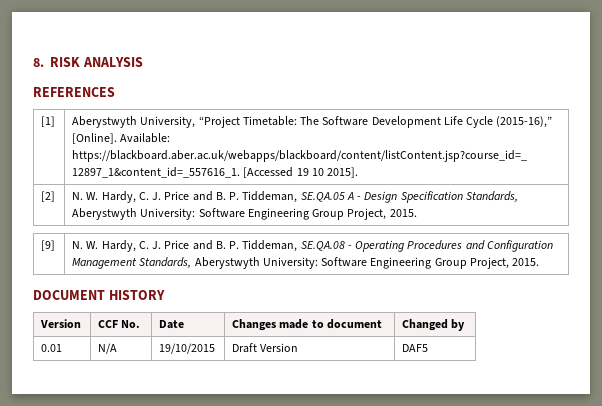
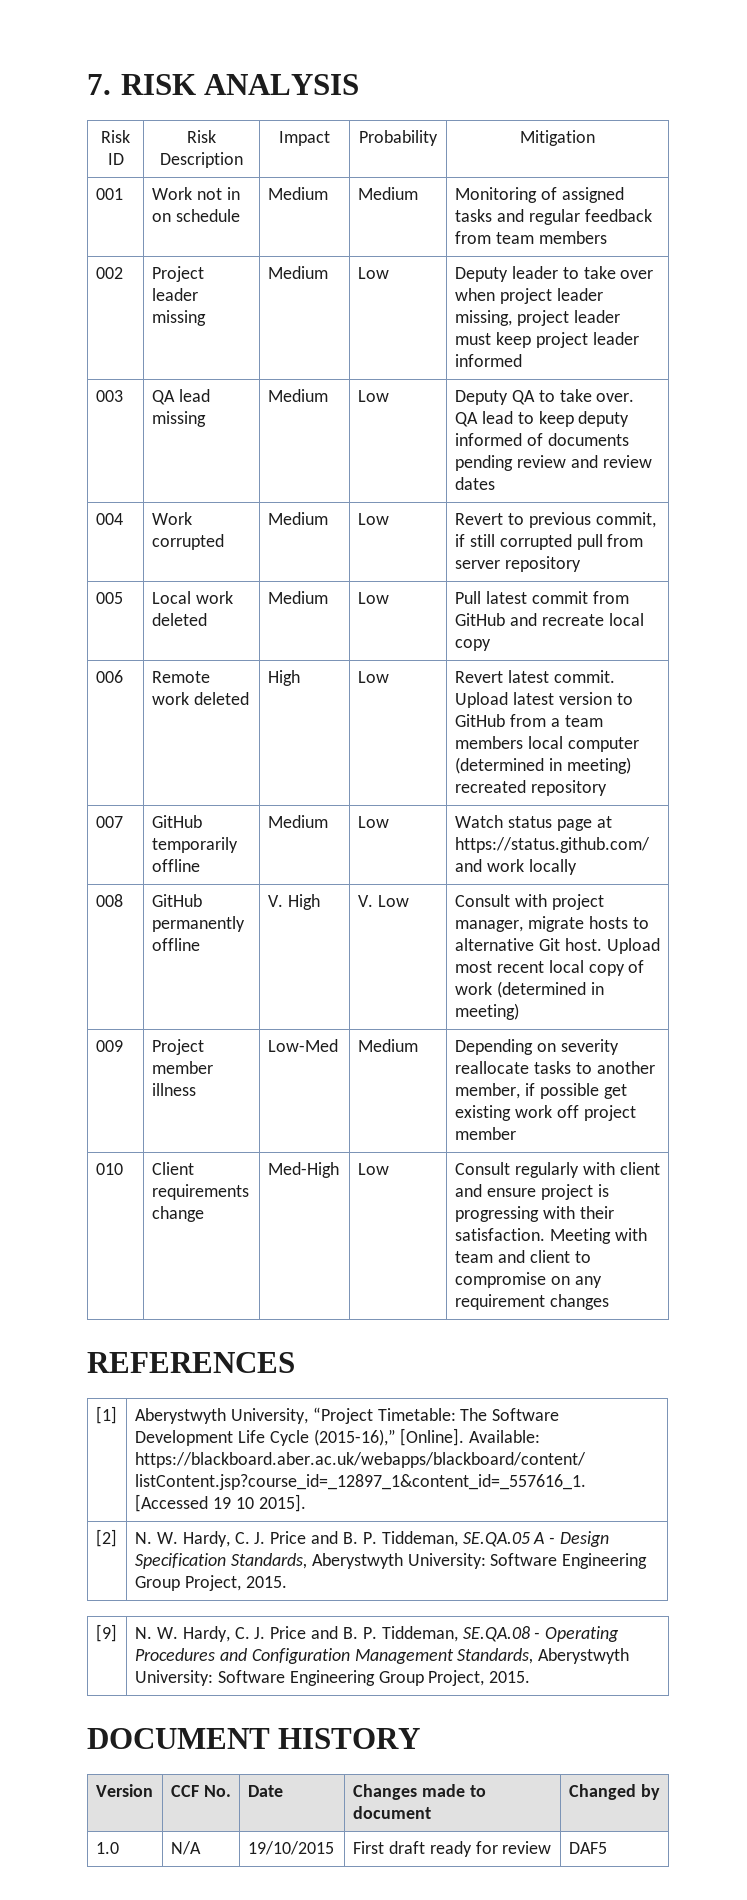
[33,58,44,67] 8. -> [87,74,111,95] 7.
(143, 62) none -> [101,130,130,143] [107,153,124,165] [187,130,216,143] [160,152,243,168] [279,131,330,146] [359,130,438,146] [520,130,595,146] [95,188,123,200] [151,187,240,200] [151,209,240,222] [267,187,328,200] [357,187,418,200] [454,187,624,203] [454,209,652,225] [454,231,607,244] [95,267,123,279] [151,266,204,282] [151,288,198,301] [151,310,206,326] [267,266,328,279] [357,267,389,279] [454,266,654,282] [454,288,603,304] [454,310,620,326] [454,332,639,348] [454,354,522,367] [95,390,123,402] [151,389,210,405] [151,411,206,427] [267,389,328,402] [357,390,389,402] [454,389,635,405] [454,411,630,427] [454,433,629,446] [454,455,652,471] [454,477,495,490] [95,513,123,525] [151,512,192,525] [151,534,224,550] [267,512,328,525] [357,513,389,525] [454,512,656,528] [454,534,644,550] [454,556,581,572] [95,592,123,604] [151,591,233,604] [151,613,207,626] [267,591,328,604] [357,592,389,604] [454,591,629,604] [454,613,644,626] [454,639,491,651] [95,670,123,683] [151,671,210,683] [151,692,249,705] [267,670,300,686] [357,671,389,683] [454,670,615,683] [454,692,633,708] [454,714,603,727] [454,736,639,752] [454,757,631,774] [454,780,607,796] [95,816,123,828] [151,815,202,828] [151,837,238,853] [151,859,200,872] [267,815,328,828] [357,816,389,828] [454,815,612,831] [454,837,650,853] [454,859,577,875] [95,894,123,907] [151,894,202,907] [151,916,245,932] [151,938,200,951] [267,894,320,910] [357,895,409,907] [454,894,604,910] [454,916,649,932] [454,938,660,954] [454,960,645,976] [454,981,604,998] [454,1003,519,1020] [95,1040,123,1052] [151,1039,204,1055] [151,1061,213,1074] [151,1083,196,1096] [267,1039,338,1052] [357,1039,418,1052] [454,1039,619,1055] [454,1061,655,1074] [454,1083,627,1099] [454,1105,636,1121] [454,1127,516,1140] [95,1163,123,1175] [151,1162,194,1175] [151,1184,249,1200] [151,1206,204,1222] [267,1162,339,1178] [357,1163,389,1175] [454,1162,660,1178] [454,1184,609,1200] [454,1206,614,1222] [454,1228,647,1244] [454,1250,591,1263] [454,1272,602,1288] [454,1294,609,1310] // Risk ID | Risk Description | Impact | Probability | Mitigation // 001 | Work not in on schedule | Medium | Medium | Monitoring of assigned tasks and regular feedback from team members // 002 | Project leader missing | Medium | Low | Deputy leader to take over when project leader missing, project leader must keep project leader informed // 003 | QA lead missing | Medium | Low | Deputy QA to take over. QA lead to keep deputy informed of documents pending review and review dates // 004 | Work corrupted | Medium | Low | Revert to previous commit, if still corrupted pull from server repository // 005 | Local work deleted | Medium | Low | Pull latest commit from GitHub and recreate local copy // 006 | Remote work deleted | High | Low | Revert latest commit. Upload latest version to GitHub from a team members local computer (determined in meeting) recreated repository // 007 | GitHub temporarily offline | Medium | Low | Watch status page at https://status.github.com/ and work locally // 008 | GitHub permanently offline | V. High | V. Low | Consult with project manager, migrate hosts to alternative Git host. Upload most recent local copy of work (determined in meeting) // 009 | Project member illness | Low-Med | Medium | Depending on severity reallocate tasks to another member, if possible get existing work off project member // 010 | Client requirements change | Med-High | Low | Consult regularly with client and ensure project is progressing with their satisfaction. Meeting with team and client to compromise on any requirement changes
[41,344,63,352] 0.01 -> [95,1842,119,1854] 1.0
[232,343,299,353] Draft Version -> [352,1841,552,1857] First draft ready for review

